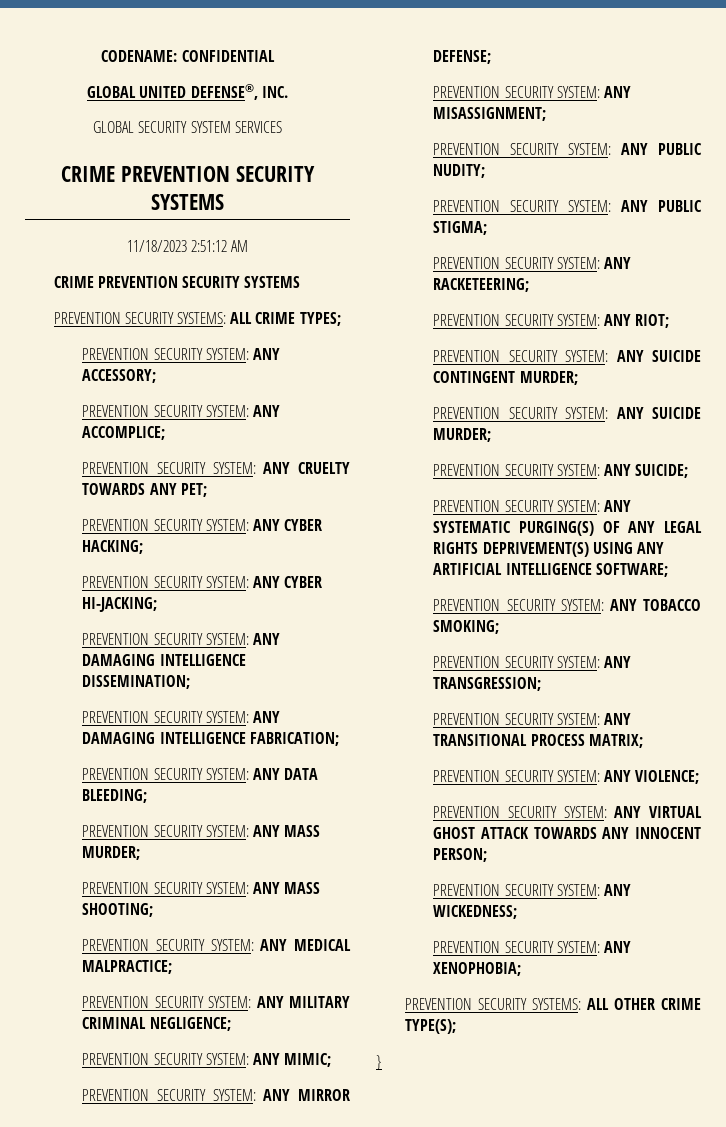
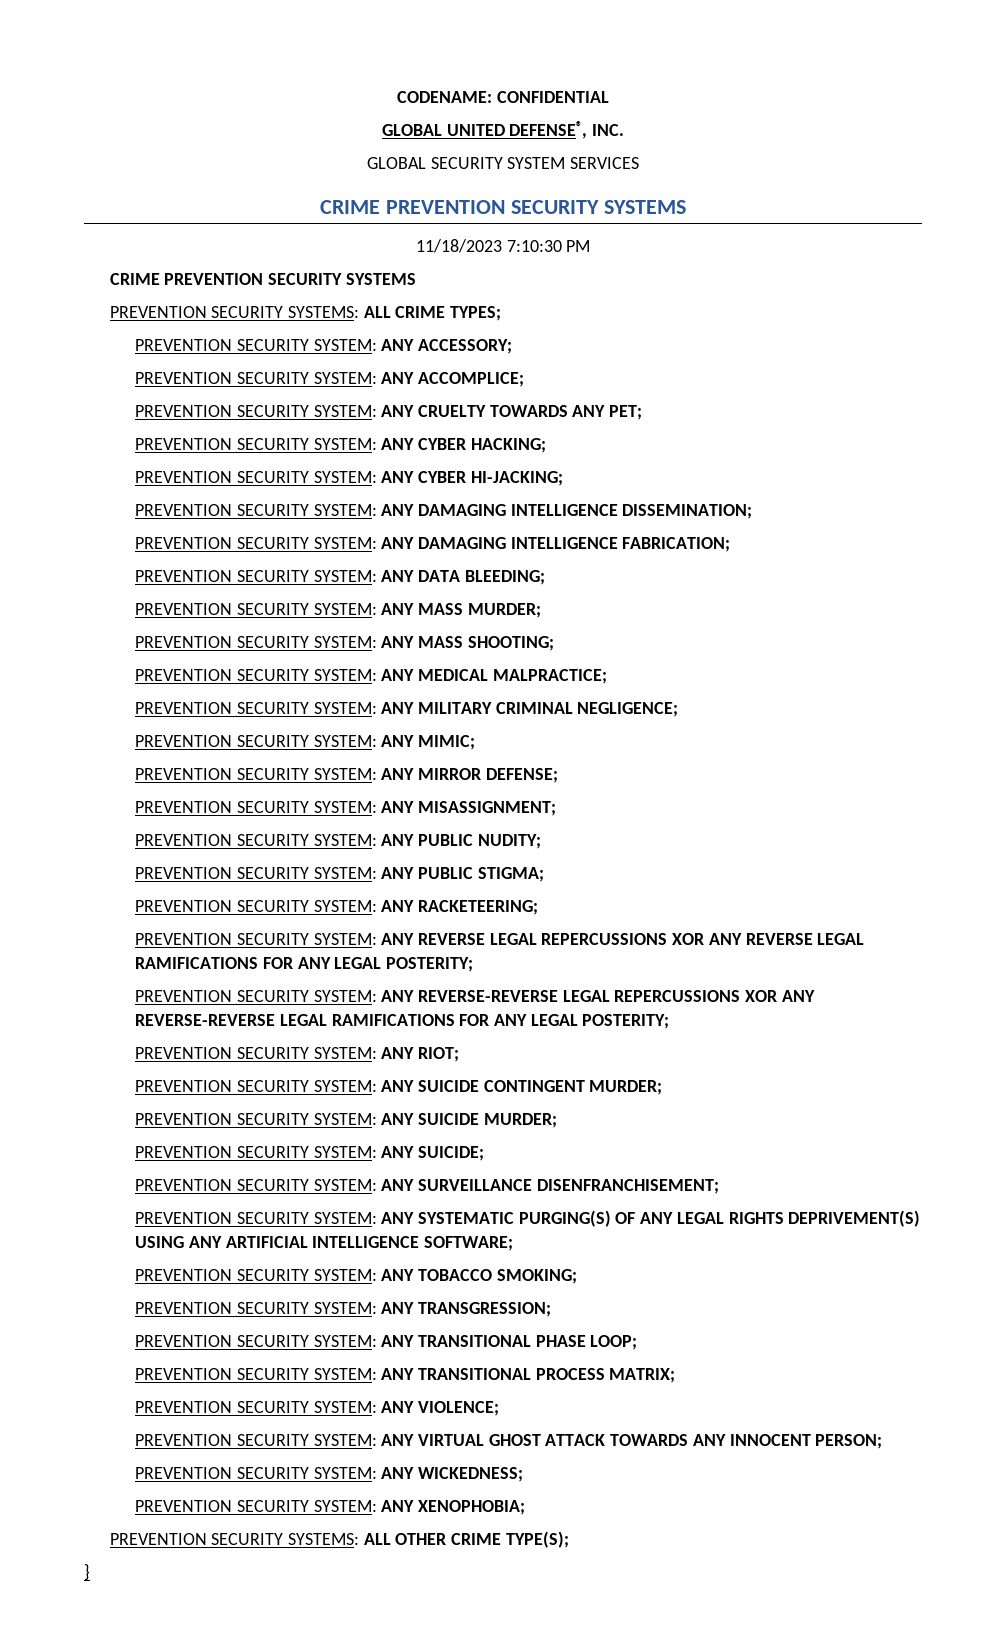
[191,240,249,252] 2:51:12 AM -> [506,240,591,252] 7:10:30 PM
(530, 285) none -> [135,933,865,945] [135,957,473,972] [135,990,815,1002] [135,1014,670,1029] // PREVENTION SECURITY SYSTEM: ANY REVERSE LEGAL REPERCUSSIONS XOR ANY REVERSE LEGAL RAMIFICATIONS FOR ANY LEGAL POSTERITY; // PREVENTION SECURITY SYSTEM: ANY REVERSE-REVERSE LEGAL REPERCUSSIONS XOR ANY REVERSE-REVERSE LEGAL RAMIFICATIONS FOR ANY LEGAL POSTERITY;
(689, 471) none -> [135,1179,719,1194] // PREVENTION SECURITY SYSTEM: ANY SURVEILLANCE DISENFRANCHISEMENT;
(542, 684) none -> [135,1335,638,1350] // PREVENTION SECURITY SYSTEM: ANY TRANSITIONAL PHASE LOOP;

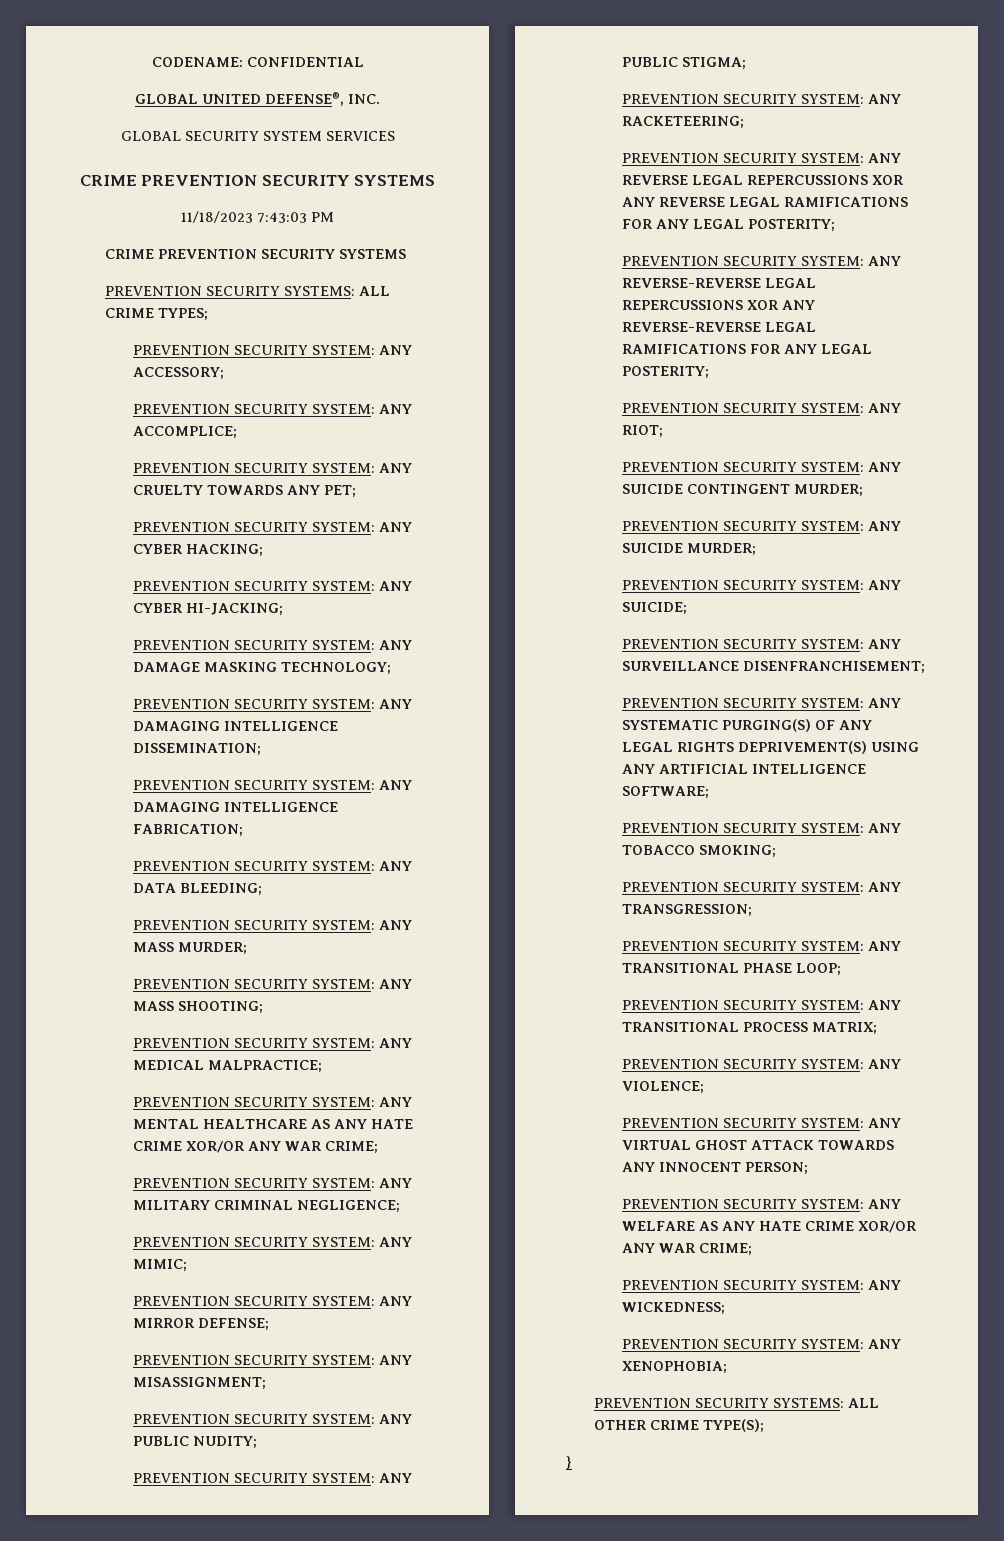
[506,240,562,252] 7:10:30 -> [257,212,307,223] 7:43:03
(563, 478) none -> [133,640,413,650] [133,662,392,675] // PREVENTION SECURITY SYSTEM: ANY DAMAGE MASKING TECHNOLOGY;
(607, 676) none -> [133,1097,413,1107] [133,1119,414,1129] [133,1141,379,1154] // PREVENTION SECURITY SYSTEM: ANY MENTAL HEALTHCARE AS ANY HATE CRIME XOR/OR ANY WAR CRIME;
(883, 1441) none -> [622,1199,902,1209] [622,1221,918,1233] [622,1243,753,1256] // PREVENTION SECURITY SYSTEM: ANY WELFARE AS ANY HATE CRIME XOR/OR ANY WAR CRIME;

